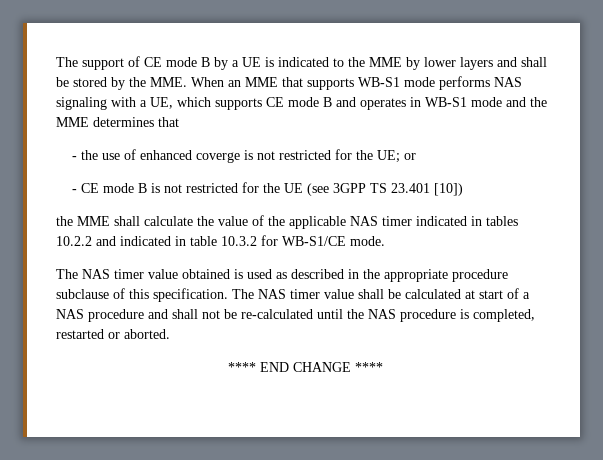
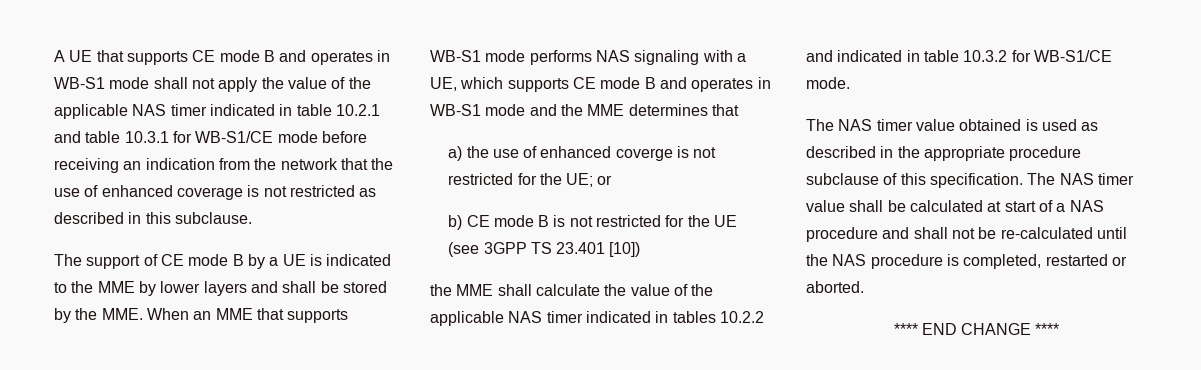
(56, 62) none -> [54,50,390,65] [54,77,371,92] [54,104,380,119] [54,131,367,143] [54,158,394,173] [54,185,377,200] [54,212,252,224] A UE that supports CE mode B and operates in WB-S1 mode shall not apply the value of the applicable NAS timer indicated in table 10.2.1 and table 10.3.1 for WB-S1/CE mode before receiving an indication from the network that the use of enhanced coverage is not restricted as described in this subclause. //
[71,156,77,160] - -> [448,146,463,161] a)
[71,189,77,193] - -> [448,215,463,230] b)

